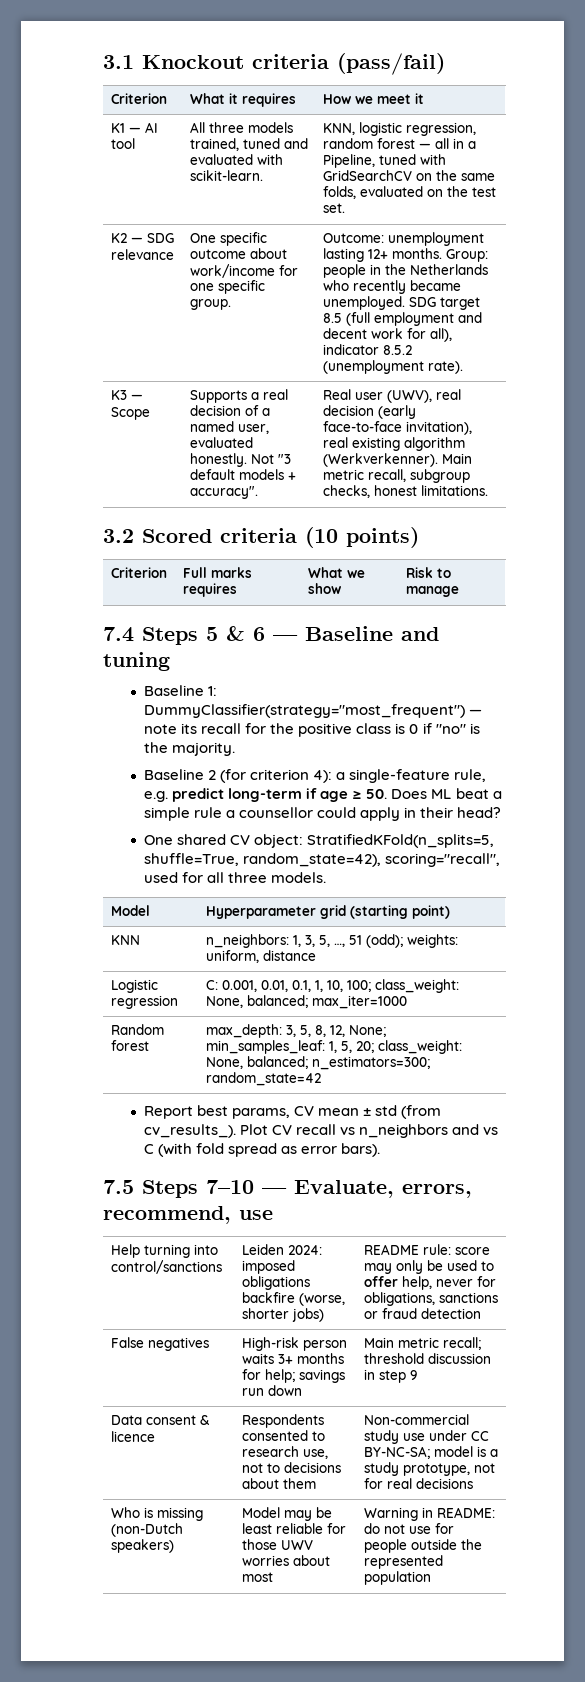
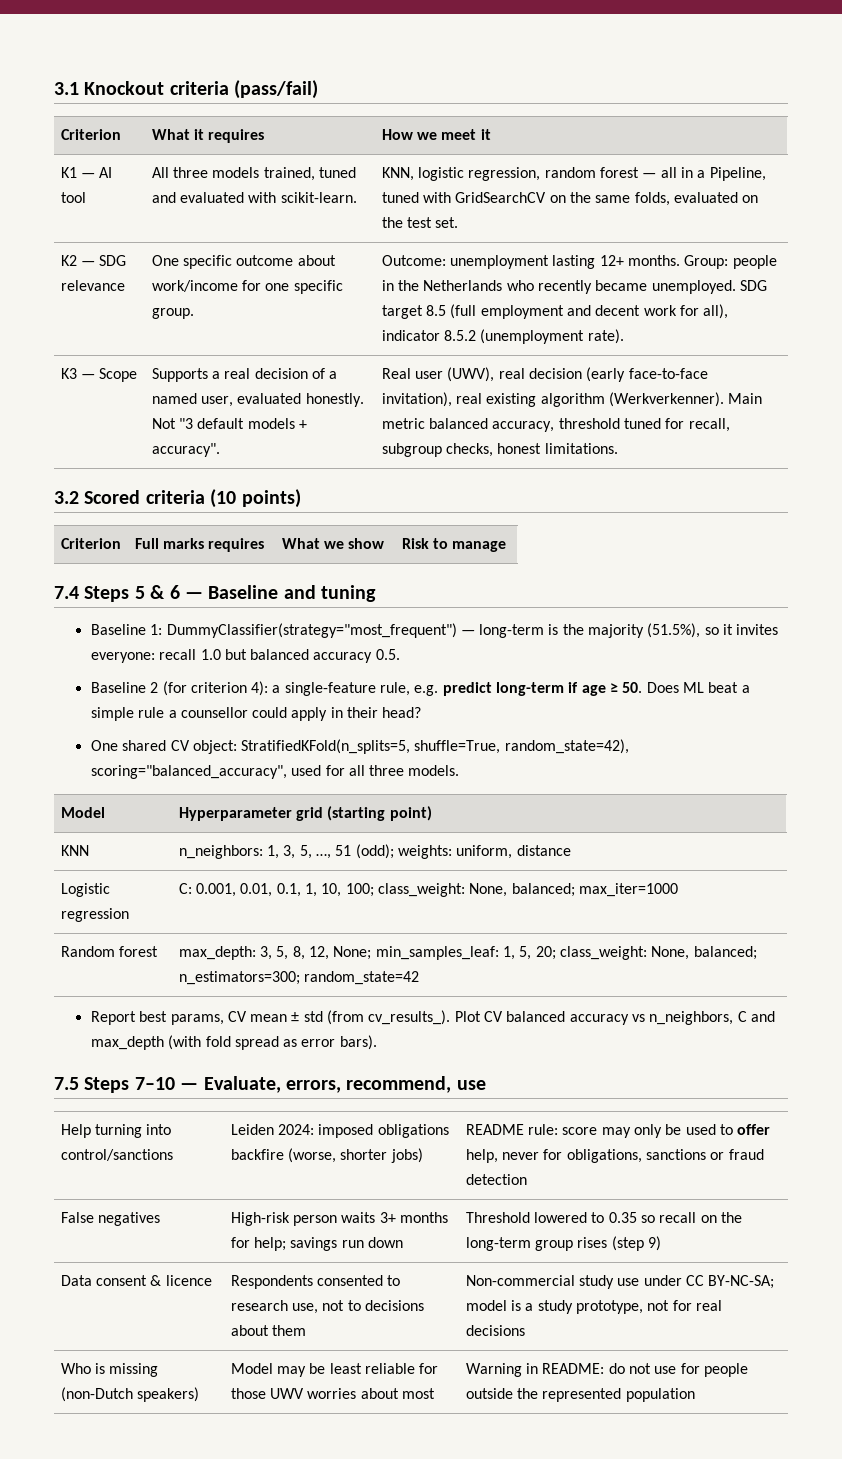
(364, 474) none -> [429,418,685,432] balanced accuracy, threshold tuned for
[144,723,480,737] [144,742,236,756] note its recall for the positive class is 0 if "no" is the majority. -> [479,623,779,638] [90,649,400,663] long-term is the majority (51.5%), so it invites everyone: recall 1.0 but balanced accuracy 0.5.
[385,853,501,867] scoring="recall", -> [90,765,287,779] scoring="balanced_accuracy",
[296,1124,499,1138] [144,1144,155,1154] recall vs n_neighbors and vs C -> [506,1011,775,1025] [90,1036,164,1050] balanced accuracy vs n_neighbors, C and max_depth
[363,1337,481,1350] [363,1353,491,1364] [363,1369,417,1383] Main metric recall; threshold discussion in step 9 -> [465,1212,743,1223] [465,1236,662,1251] Threshold lowered to 0.35 so recall on the long-term group rises (step 9)

